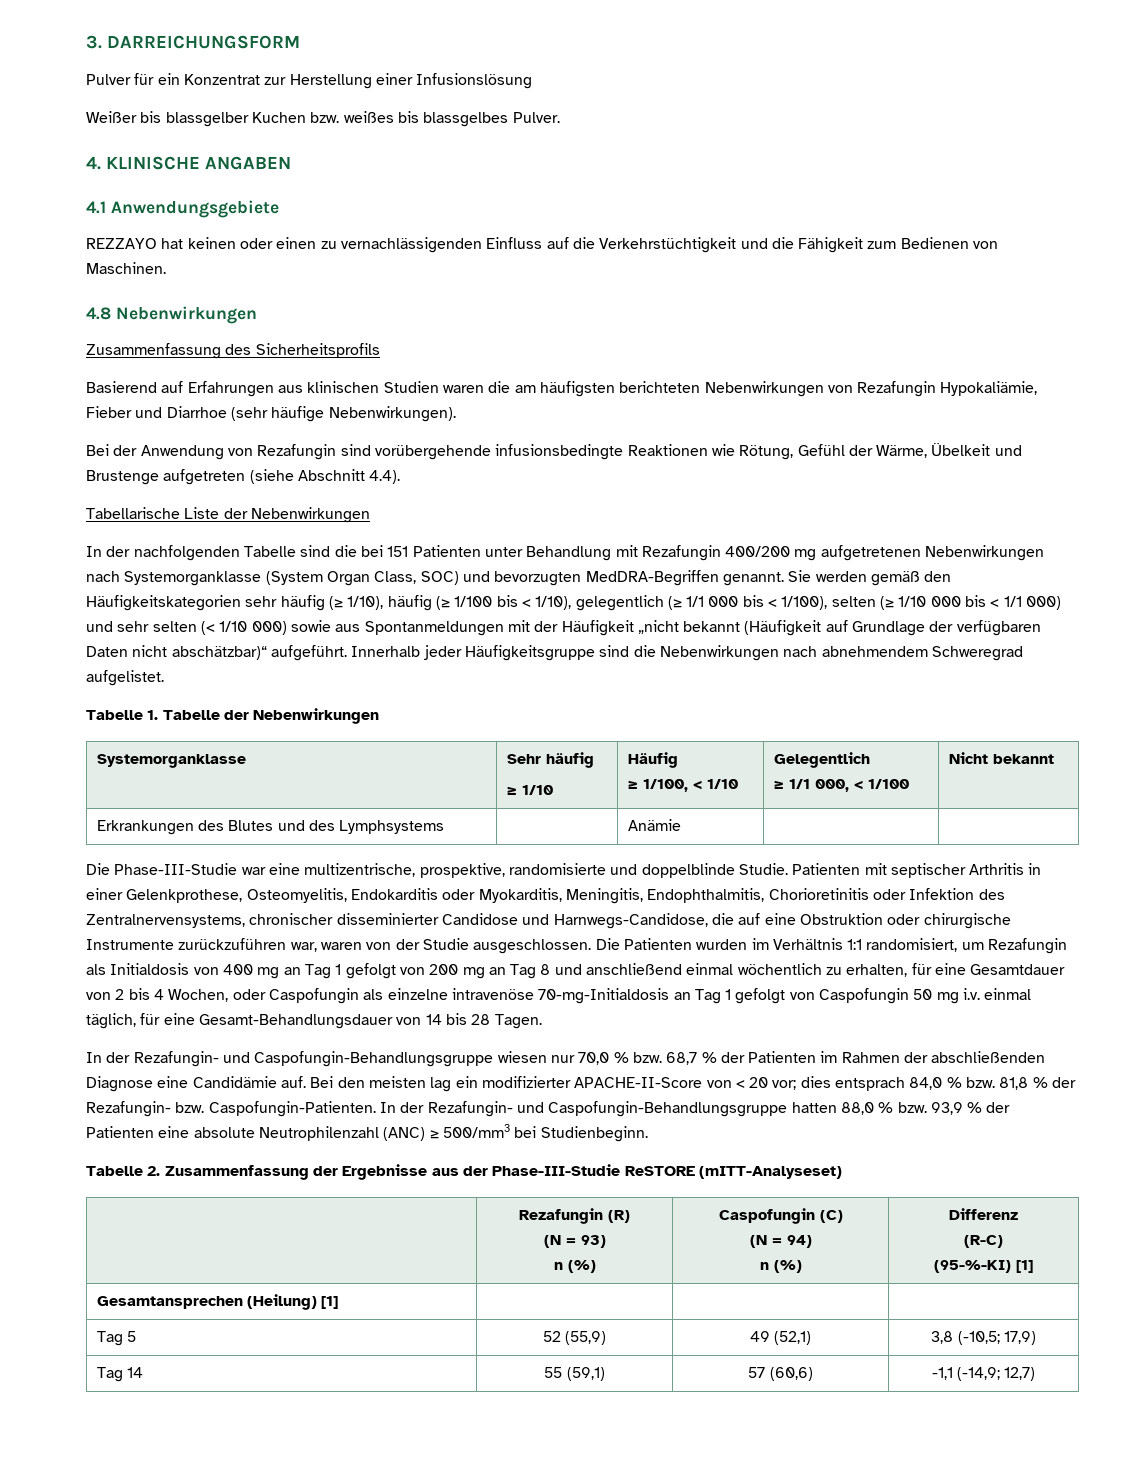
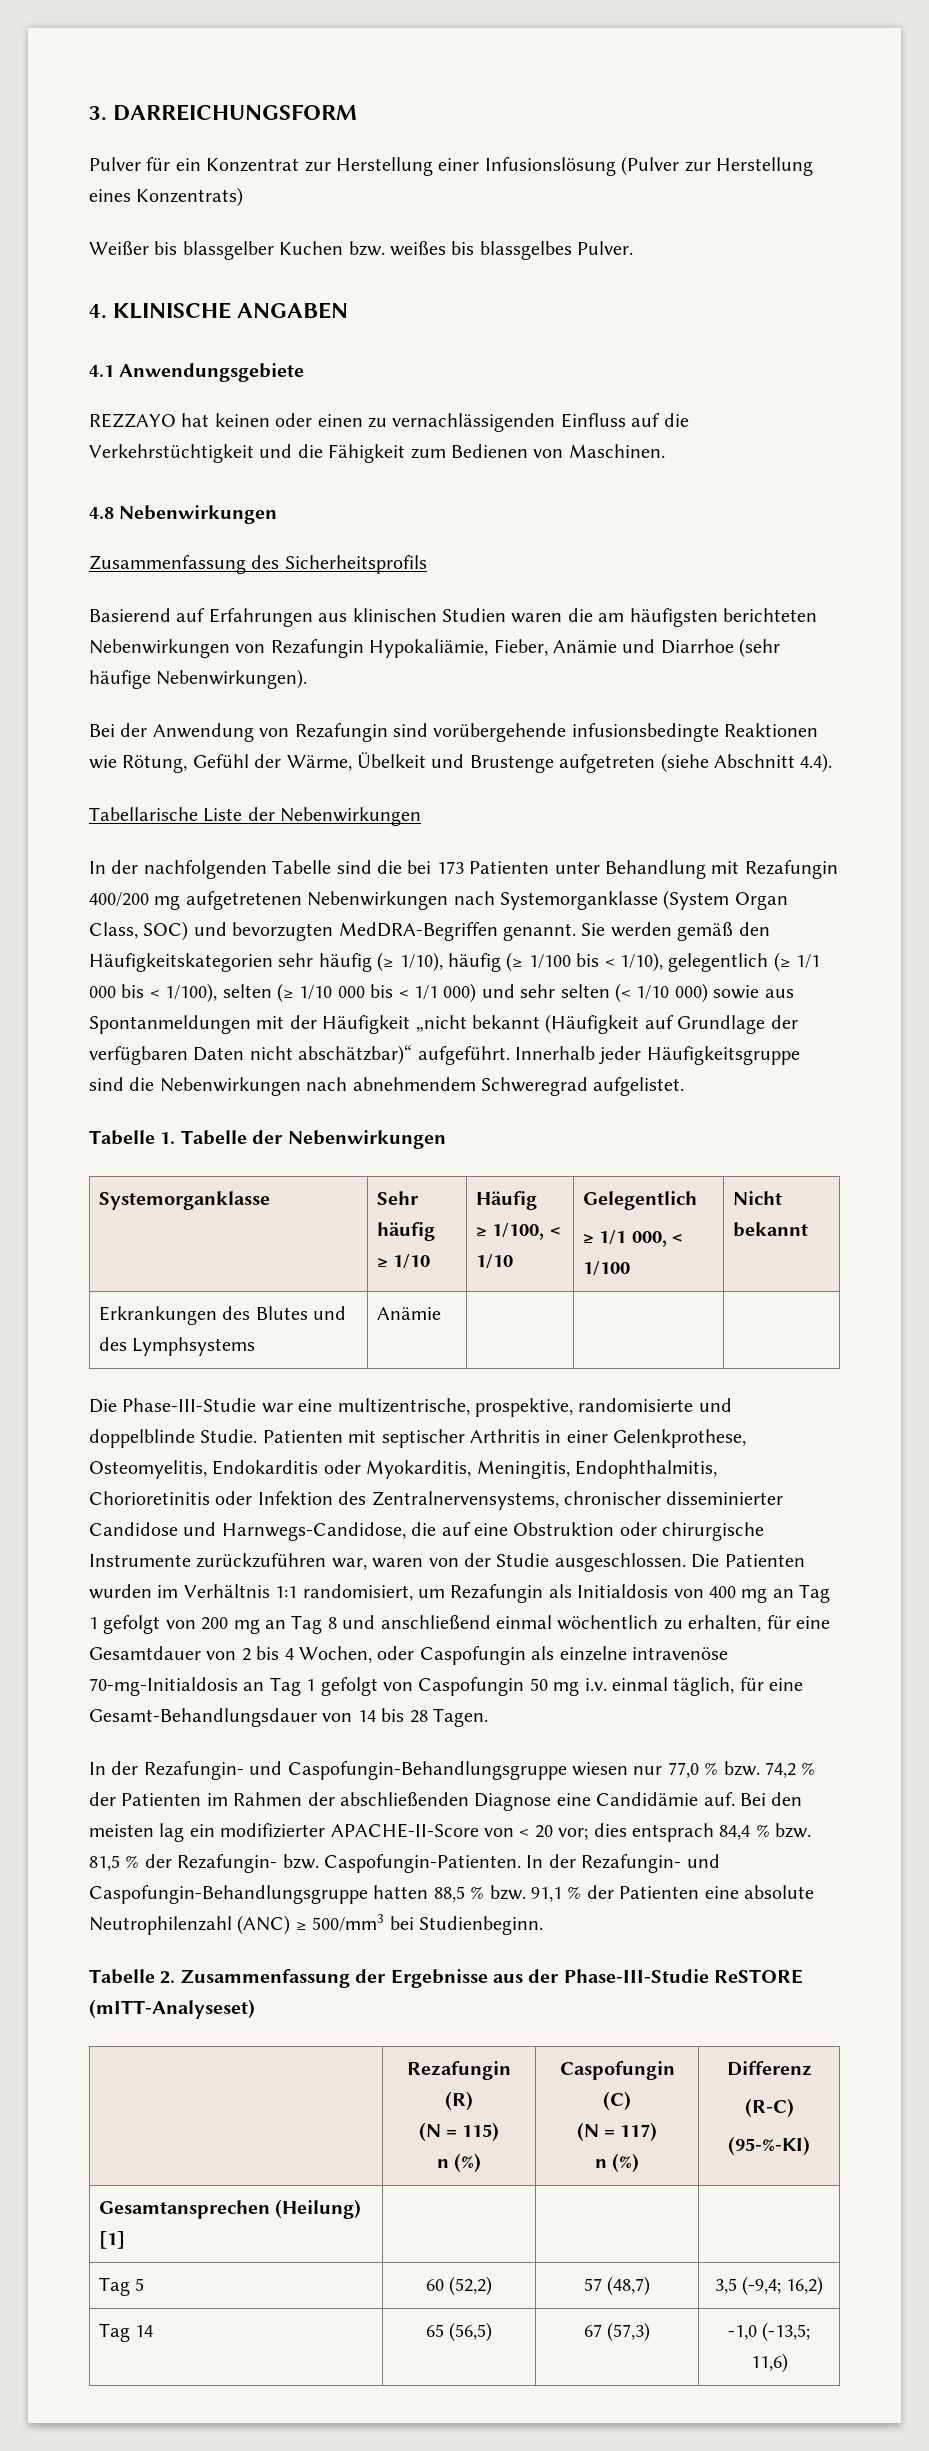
(533, 81) none -> [621,156,813,176] [89,187,244,207] (Pulver zur Herstellung eines Konzentrats)
[86,406,132,418] Fieber -> [493,639,617,656] Fieber, Anämie
[387,546,409,557] 151 -> [436,861,464,874] 173
[627,819,681,831] | Anämie -> [376,1307,441,1320] Anämie |
[578,1052,698,1065] 70,0 % bzw. 68,7 -> [667,1761,796,1778] 77,0 % bzw. 74,2
[909,1077,1029,1090] 84,0 % bzw. 81,8 -> [719,1823,812,1840] [89,1855,120,1871] 84,4 % bzw. 81,5
[840,1102,963,1115] 88,0 % bzw. 93,9 -> [433,1885,562,1902] 88,5 % bzw. 91,1
[580,1235,606,1248] 93) -> [462,2122,500,2142] 115)
[786,1235,812,1248] 94) -> [620,2122,658,2142] 117)
[1016,1260,1033,1273] [1] -> (810, 2146) none
[542,1331,607,1345] [749,1331,812,1345] [931,1331,1036,1345] [96,1367,144,1382] [544,1367,605,1381] [748,1367,813,1381] [931,1367,1036,1381] 52 (55,9) | 49 (52,1) | 3,8 (-10,5; 17,9) // Tag 14 | 55 (59,1) | 57 (60,6) | -1,1 (-14,9; 12,7) -> [425,2276,493,2296] [583,2276,651,2296] [714,2276,824,2296] [98,2323,154,2342] [425,2322,493,2342] [583,2322,651,2342] [727,2322,811,2342] [750,2353,788,2373] 60 (52,2) | 57 (48,7) | 3,5 (-9,4; 16,2) // Tag 14 | 65 (56,5) | 67 (57,3) | -1,0 (-13,5; 11,6)

